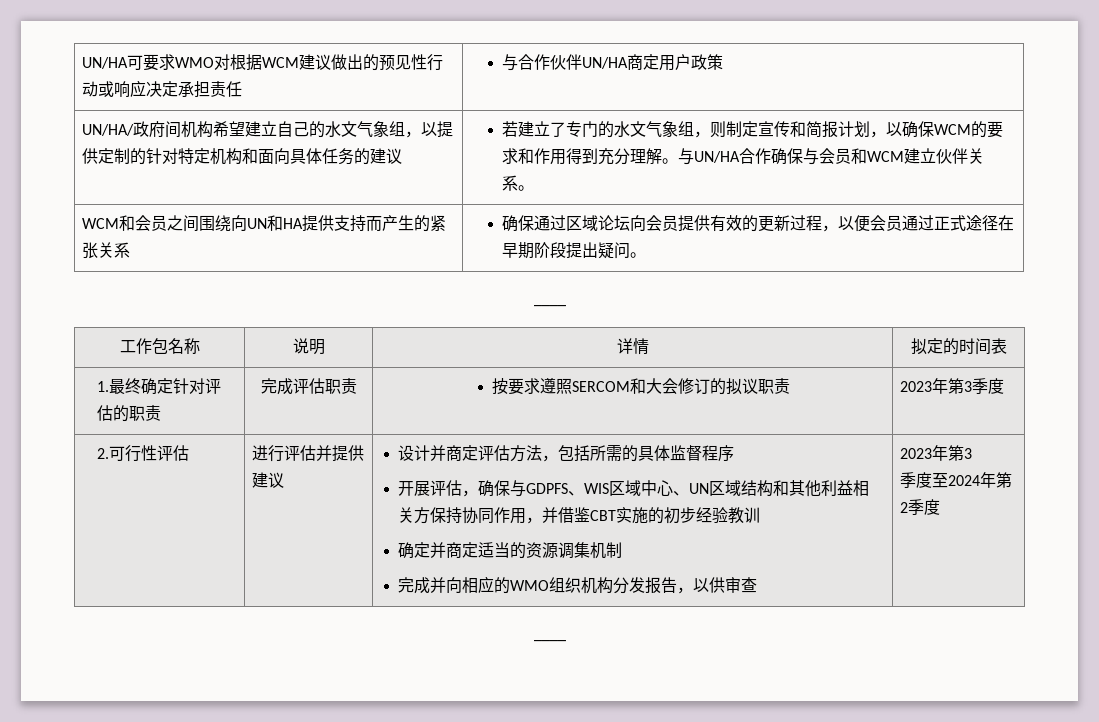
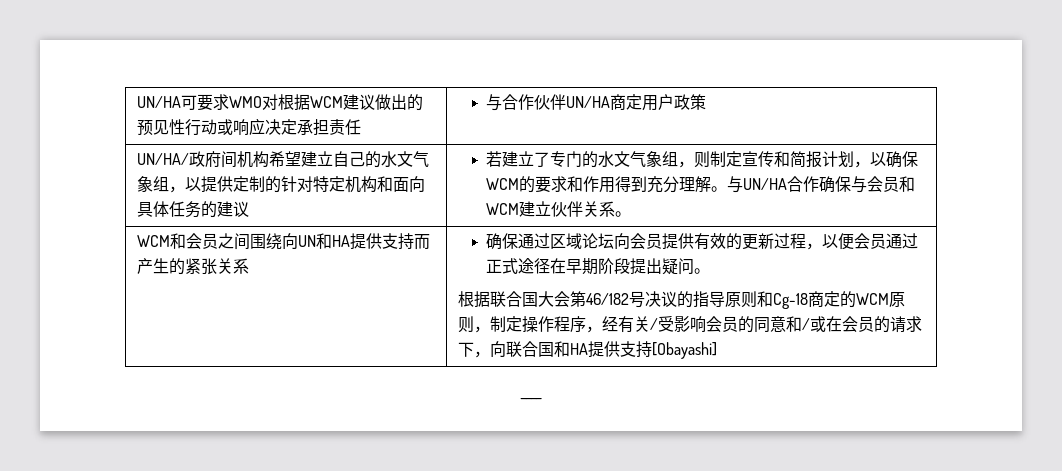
[533,304,566,307] [119,338,200,354] [292,338,325,355] [616,338,649,355] [910,338,1007,355] [96,378,221,395] [96,405,161,422] [260,378,357,395] [492,378,791,395] [900,378,1005,394] [96,445,189,462] [252,445,365,462] [252,472,285,488] [397,445,734,462] [397,480,869,497] [397,507,760,524] [397,542,622,559] [397,576,757,594] [900,445,973,461] [900,472,1013,488] [900,499,941,515] // ____ // 工作包名称 | 说明 | 详情 | 拟定的时间表 // 1.最终确定针对评估的职责 | 完成评估职责 | 按要求遵照SERCOM和大会修订的拟议职责 | 2023年第3季度 // 2.可行性评估 | 进行评估并提供建议 | 设计并商定评估方法，包括所需的具体监督程序 // 开展评估，确保与GDPFS、WIS区域中心、UN区域结构和其他利益相关方保持协同作用，并借鉴CBT实施的初步经验教训 // 确定并商定适当的资源调集机制 // 完成并向相应的WMO组织机构分发报告，以供审查 | 2023年第3 // 季度至2024年第2季度 -> [457,291,905,309] [457,316,922,333] [457,341,717,359] // 根据联合国大会第46/182号决议的指导原则和Cg-18商定的WCM原则，制定操作程序，经有关/受影响会员的同意和/或在会员的请求下，向联合国和HA提供支持[Obayashi]

